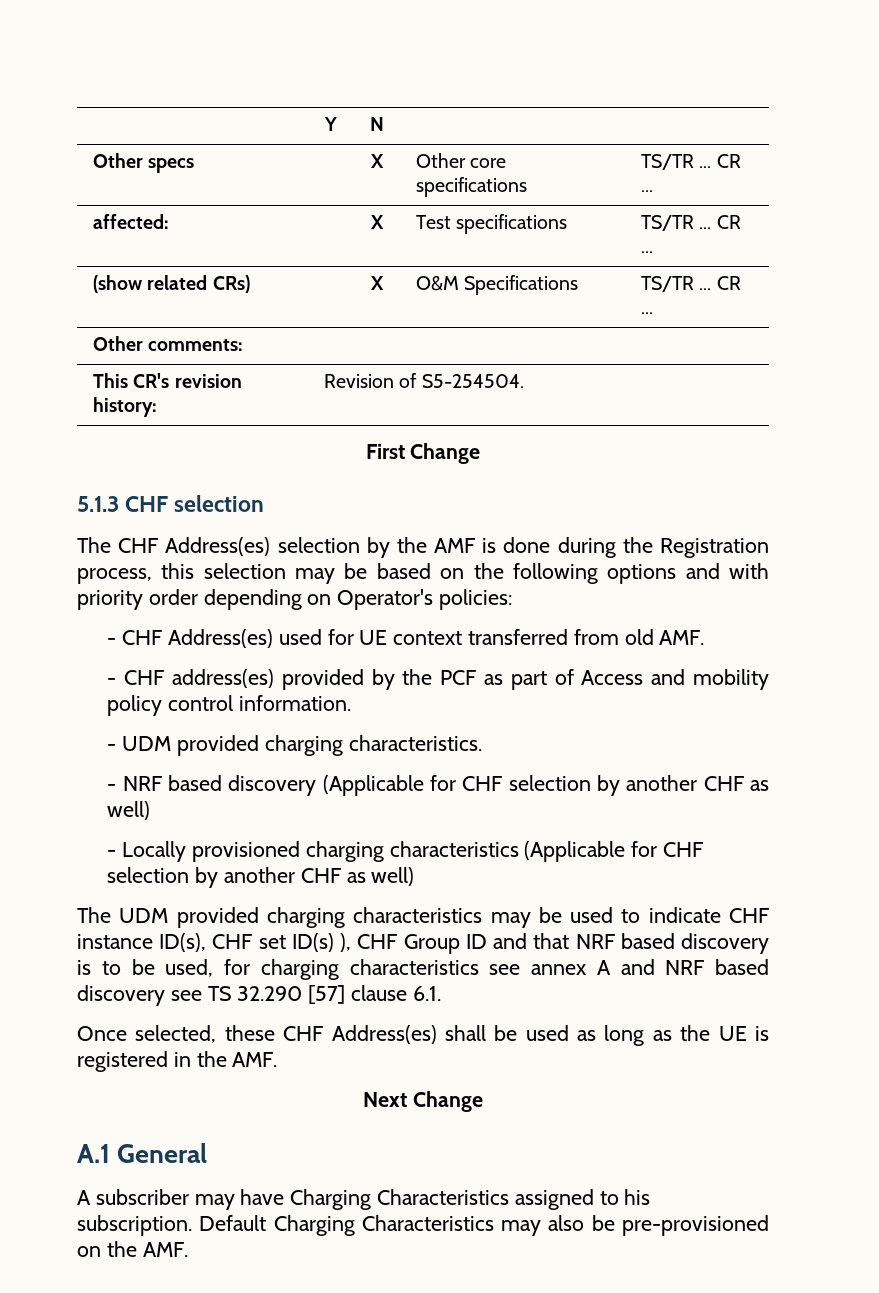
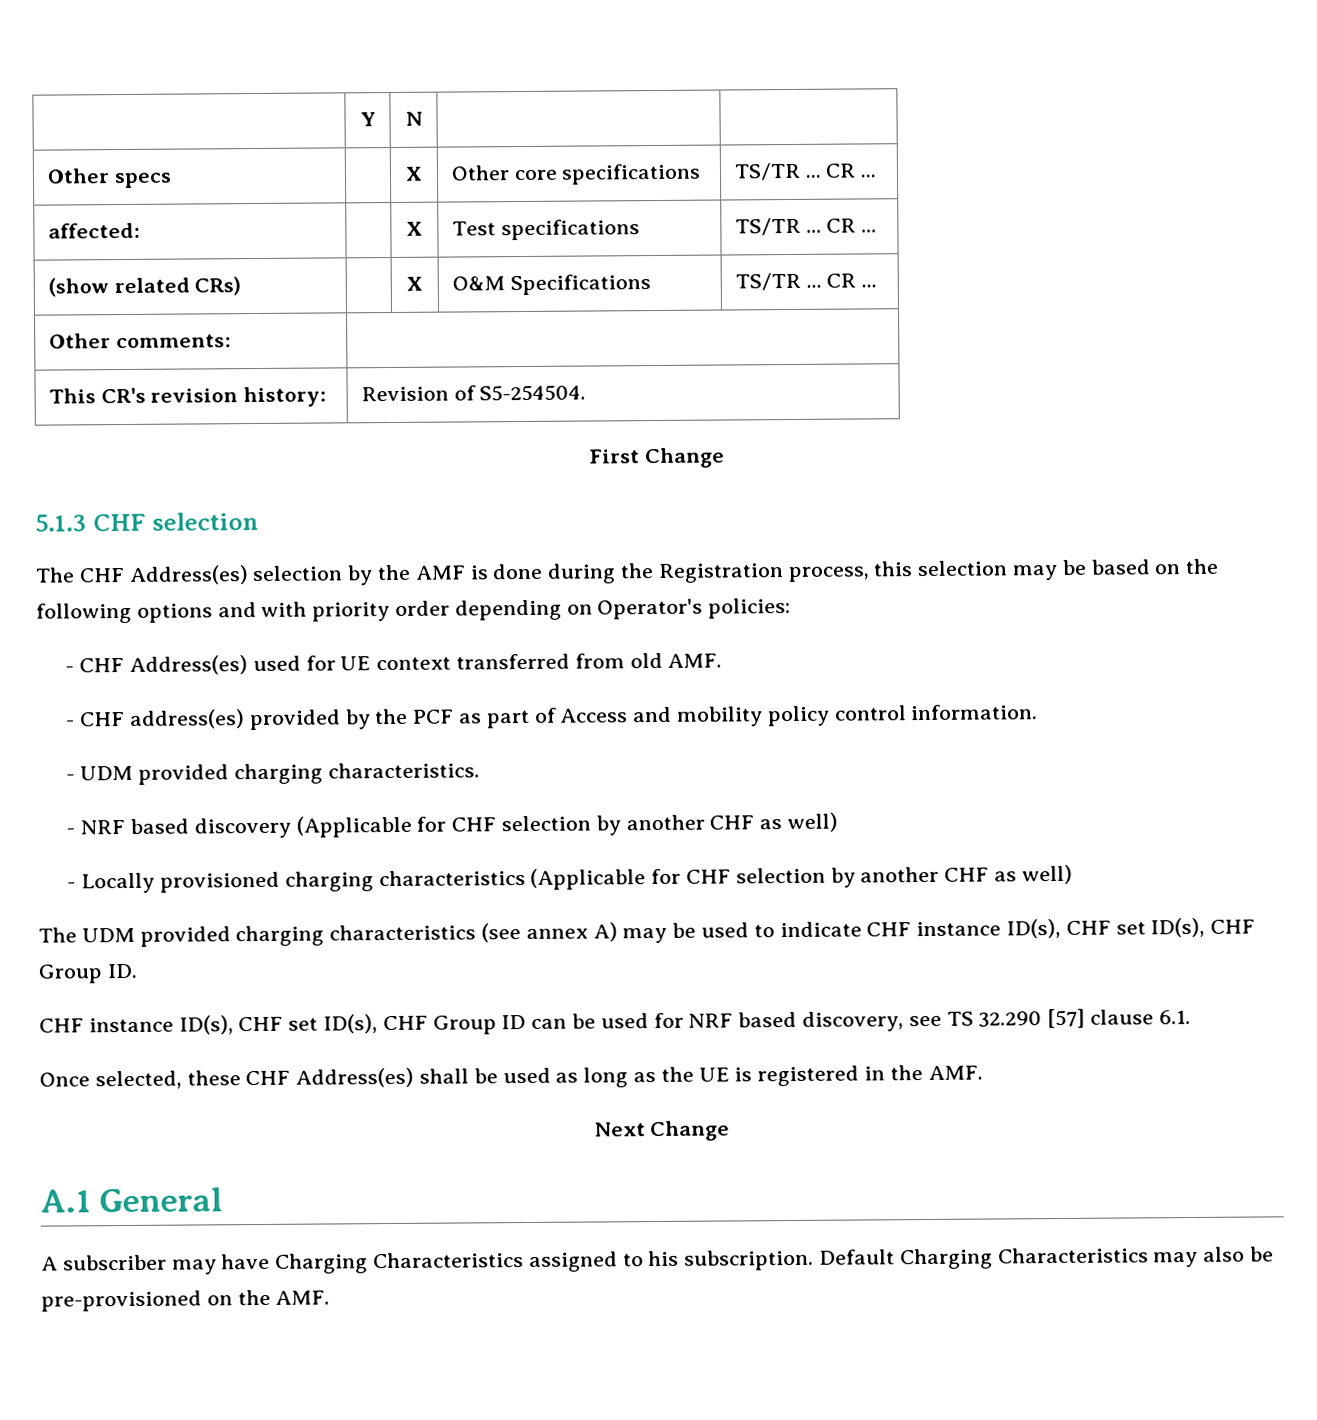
(483, 915) none -> [481,922,618,943] (see annex A)
[291,933,769,954] [77,959,769,980] [77,985,165,1006] ID(s) ), CHF Group ID and that NRF based discovery is to be used, for charging characteristics see annex A and NRF based discovery -> [1150,917,1256,938] [38,963,137,984] [39,1011,905,1035] ID(s), CHF Group ID. // CHF instance ID(s), CHF set ID(s), CHF Group ID can be used for NRF based discovery,

